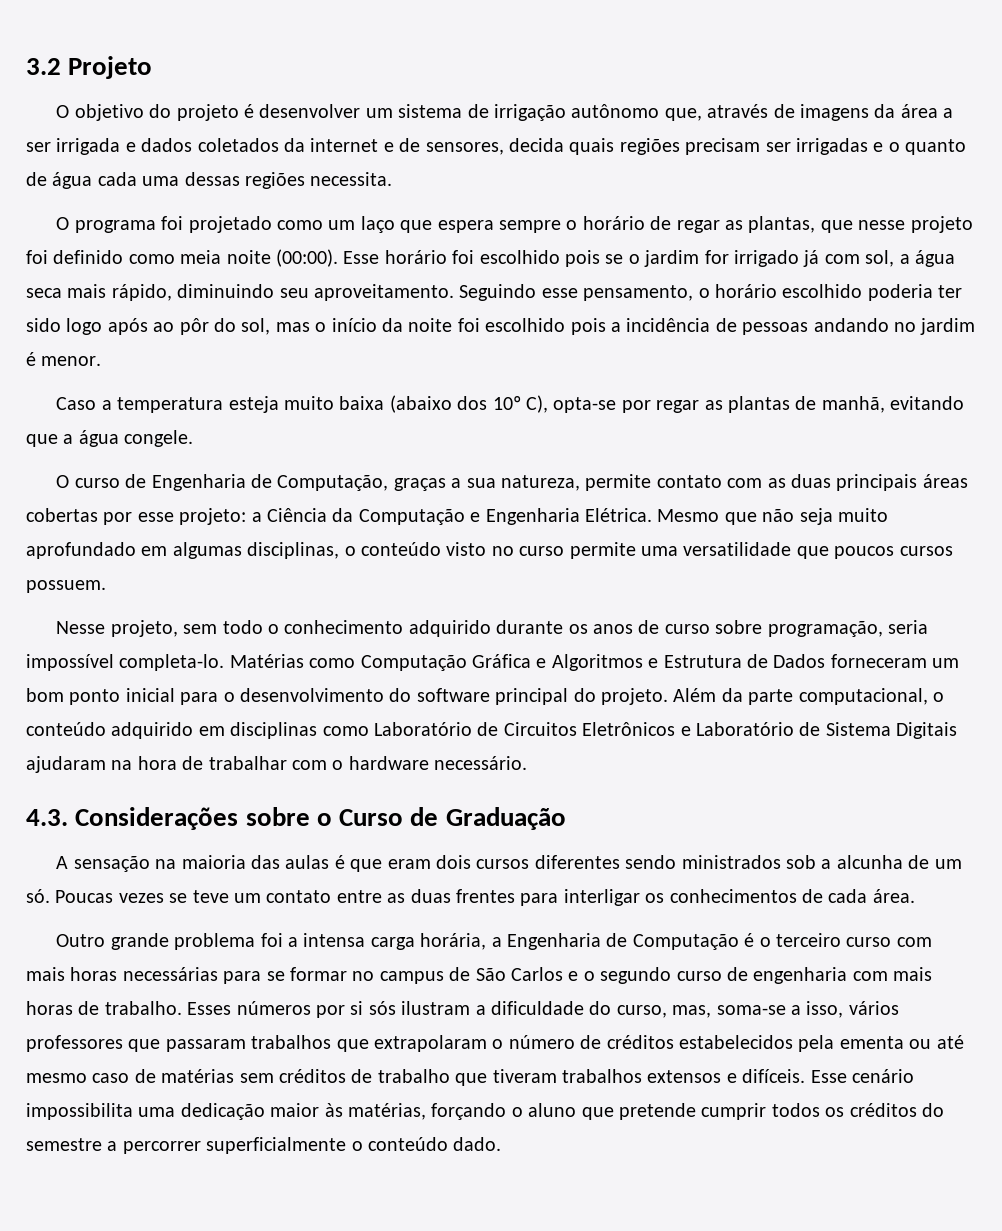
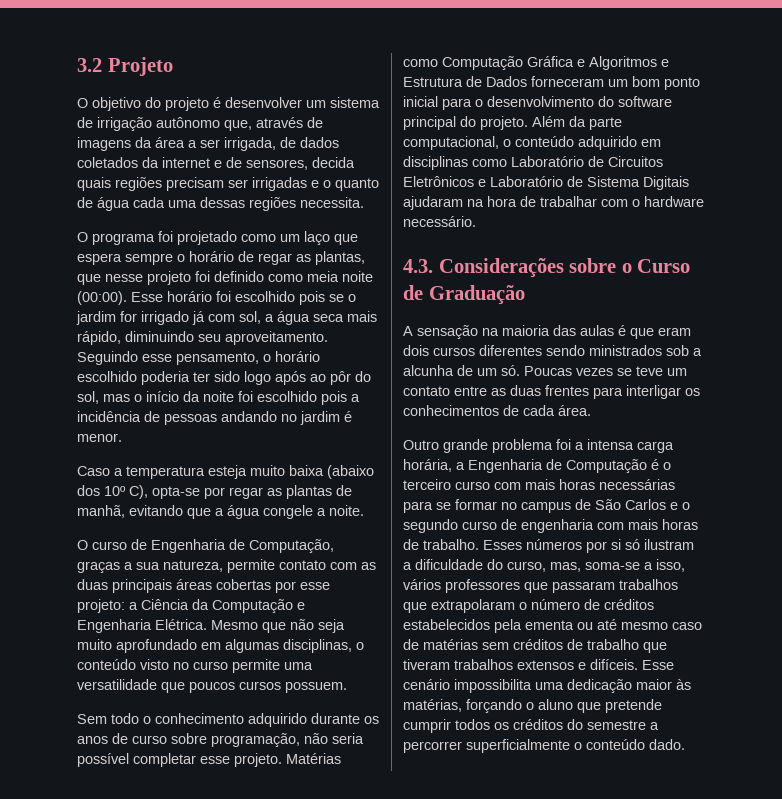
[56,138,136,155] irrigada e -> [224,137,296,151] irrigada, de
[124,430,194,447] congele. -> [263,505,364,519] congele a noite.
[56,620,218,637] Nesse projeto, sem -> [77,714,107,724] Sem
[888,620,929,634] [26,654,225,671] seria impossível completa-lo. -> [304,733,364,744] [77,753,282,767] não seria possível completar esse projeto.
[368,1001,396,1015] sós -> [625,539,640,550] só

